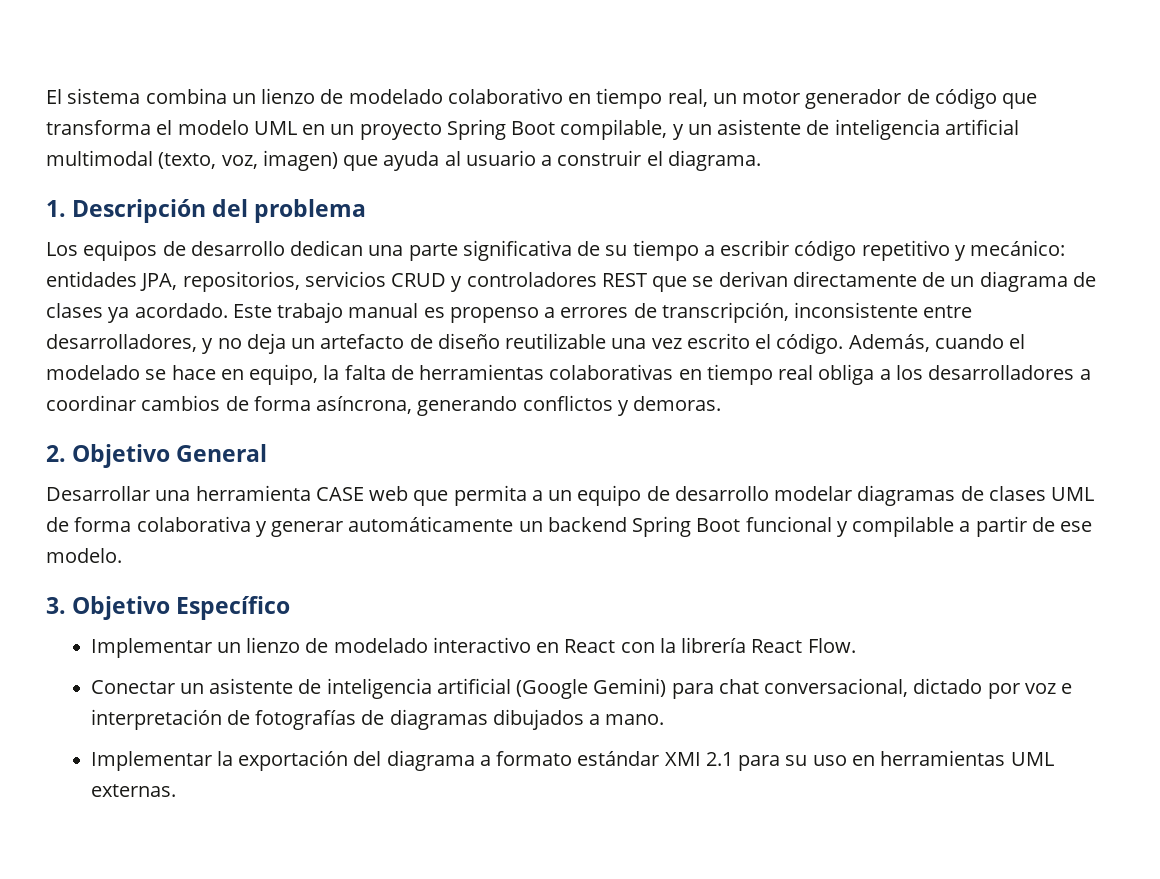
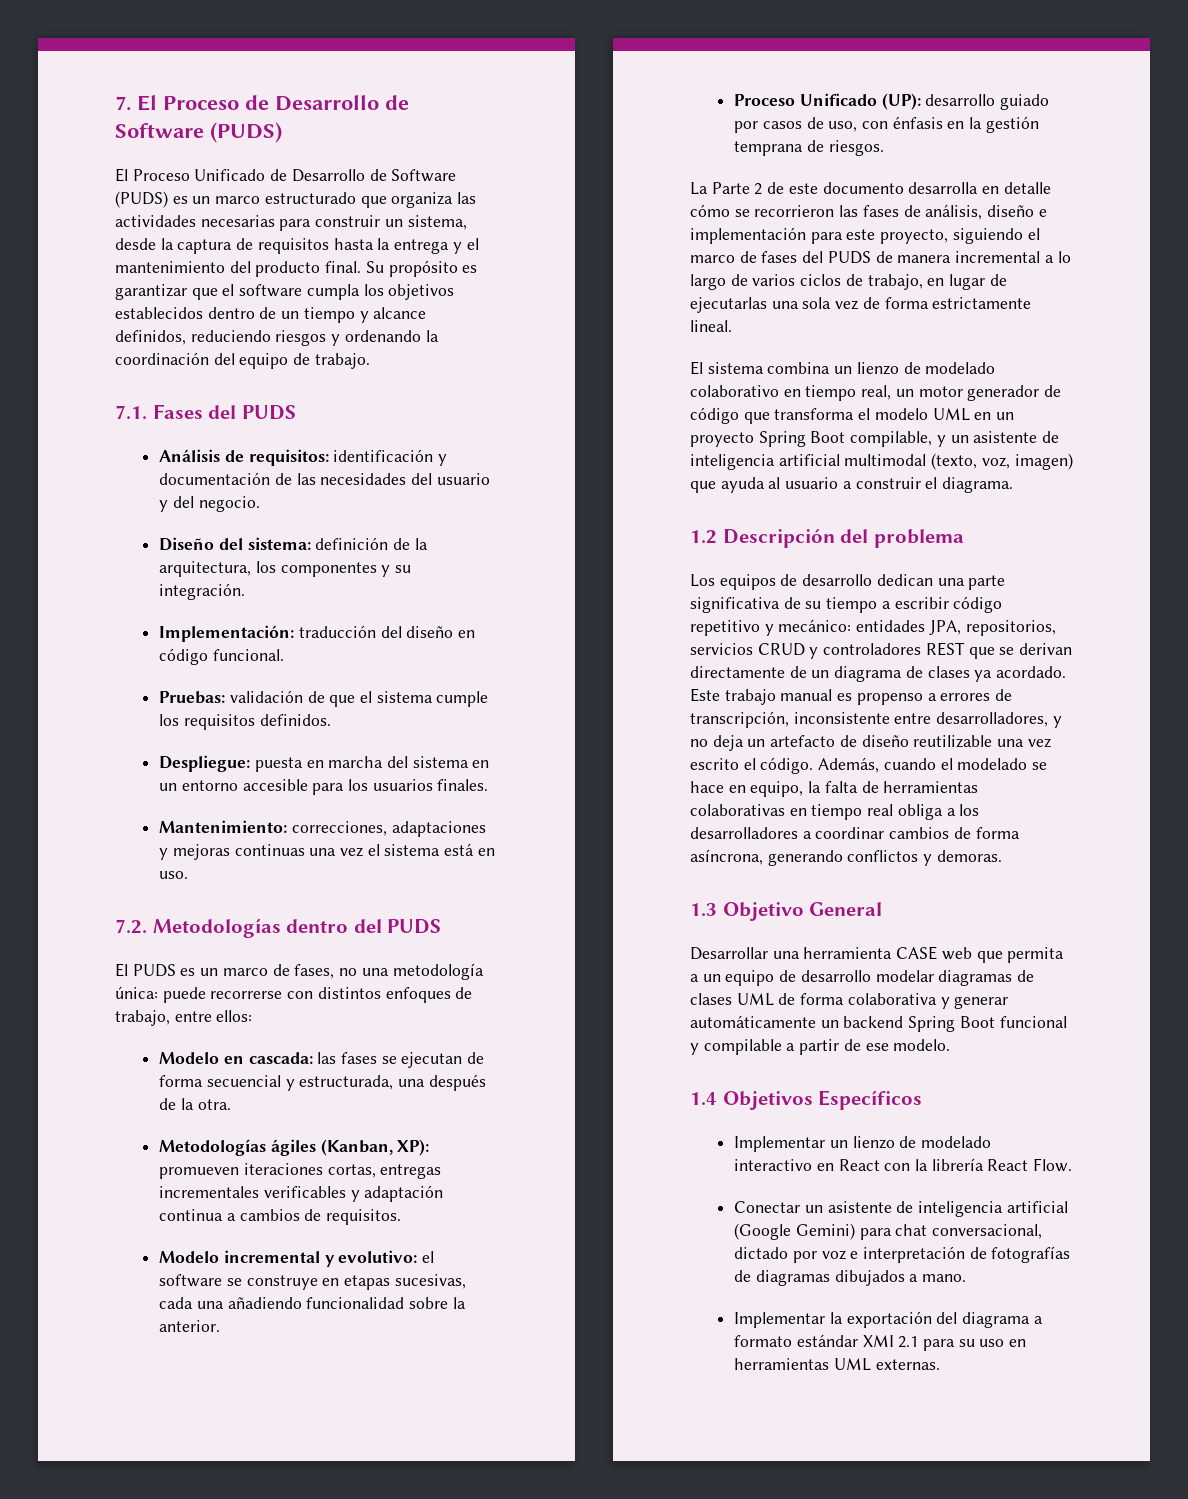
(46, 96) none -> [115,95,409,111] [115,122,282,143] [115,168,457,182] [115,191,477,208] [115,215,467,231] [115,238,479,254] [115,260,478,277] [115,284,455,300] [115,307,427,323] [115,330,439,346] [115,352,370,369] [115,404,296,420] [159,449,447,466] [159,472,490,485] [159,496,260,512] [159,537,428,551] [159,561,411,577] [159,583,246,600] [159,625,475,642] [159,648,284,665] [159,690,489,707] [159,714,331,730] [159,755,490,772] [159,779,489,795] [159,820,486,837] [159,843,495,860] [159,871,189,879] [115,918,442,938] [115,963,484,980] [115,986,473,1003] [115,1010,253,1026] [159,1052,485,1068] [159,1074,486,1091] [159,1098,231,1110] [159,1139,430,1156] [159,1163,442,1179] [159,1185,444,1202] [159,1209,401,1225] [159,1250,434,1267] [159,1274,466,1290] [159,1297,466,1309] [159,1320,221,1332] [734,93,1049,110] [734,116,1039,133] [734,140,884,156] [690,182,1051,195] [690,204,1047,220] [690,227,1040,244] [690,251,1071,264] [690,274,1007,290] [690,297,1032,313] [690,320,732,332] 7. El Proceso de Desarrollo de Software (PUDS) // El Proceso Unificado de Desarrollo de Software (PUDS) es un marco estructurado que organiza las actividades necesarias para construir un sistema, desde la captura de requisitos hasta la entrega y el mantenimiento del producto final. Su propósito es garantizar que el software cumpla los objetivos establecidos dentro de un tiempo y alcance definidos, reduciendo riesgos y ordenando la coordinación del equipo de trabajo. // 7.1. Fases del PUDS // Análisis de requisitos: identificación y documentación de las necesidades del usuario y del negocio. // Diseño del sistema: definición de la arquitectura, los componentes y su integración. // Implementación: traducción del diseño en código funcional. // Pruebas: validación de que el sistema cumple los requisitos definidos. // Despliegue: puesta en marcha del sistema en un entorno accesible para los usuarios finales. // Mantenimiento: correcciones, adaptaciones y mejoras continuas una vez el sistema está en uso. // 7.2. Metodologías dentro del PUDS // El PUDS es un marco de fases, no una metodología única: puede recorrerse con distintos enfoques de trabajo, entre ellos: // Modelo en cascada: las fases se ejecutan de forma secuencial y estructurada, una después de la otra. // Metodologías ágiles (Kanban, XP): promueven iteraciones cortas, entregas incrementales verificables y adaptación continua a cambios de requisitos. // Modelo incremental y evolutivo: el software se construye en etapas sucesivas, cada una añadiendo funcionalidad sobre la anterior. // Proceso Unificado (UP): desarrollo guiado por casos de uso, con énfasis en la gestión temprana de riesgos. // La Parte 2 de este documento desarrolla en detalle cómo se recorrieron las fases de análisis, diseño e implementación para este proyecto, siguiendo el marco de fases del PUDS de manera incremental a lo largo de varios ciclos de trabajo, en lugar de ejecutarlas una sola vez de forma estrictamente lineal. //
[46,200,66,217] 1. -> [690,530,717,544] 1.2
[46,445,66,462] 2. -> [690,903,717,916] 1.3
[46,596,291,620] 3. Objetivo Específico -> [690,1090,923,1110] 1.4 Objetivos Específicos

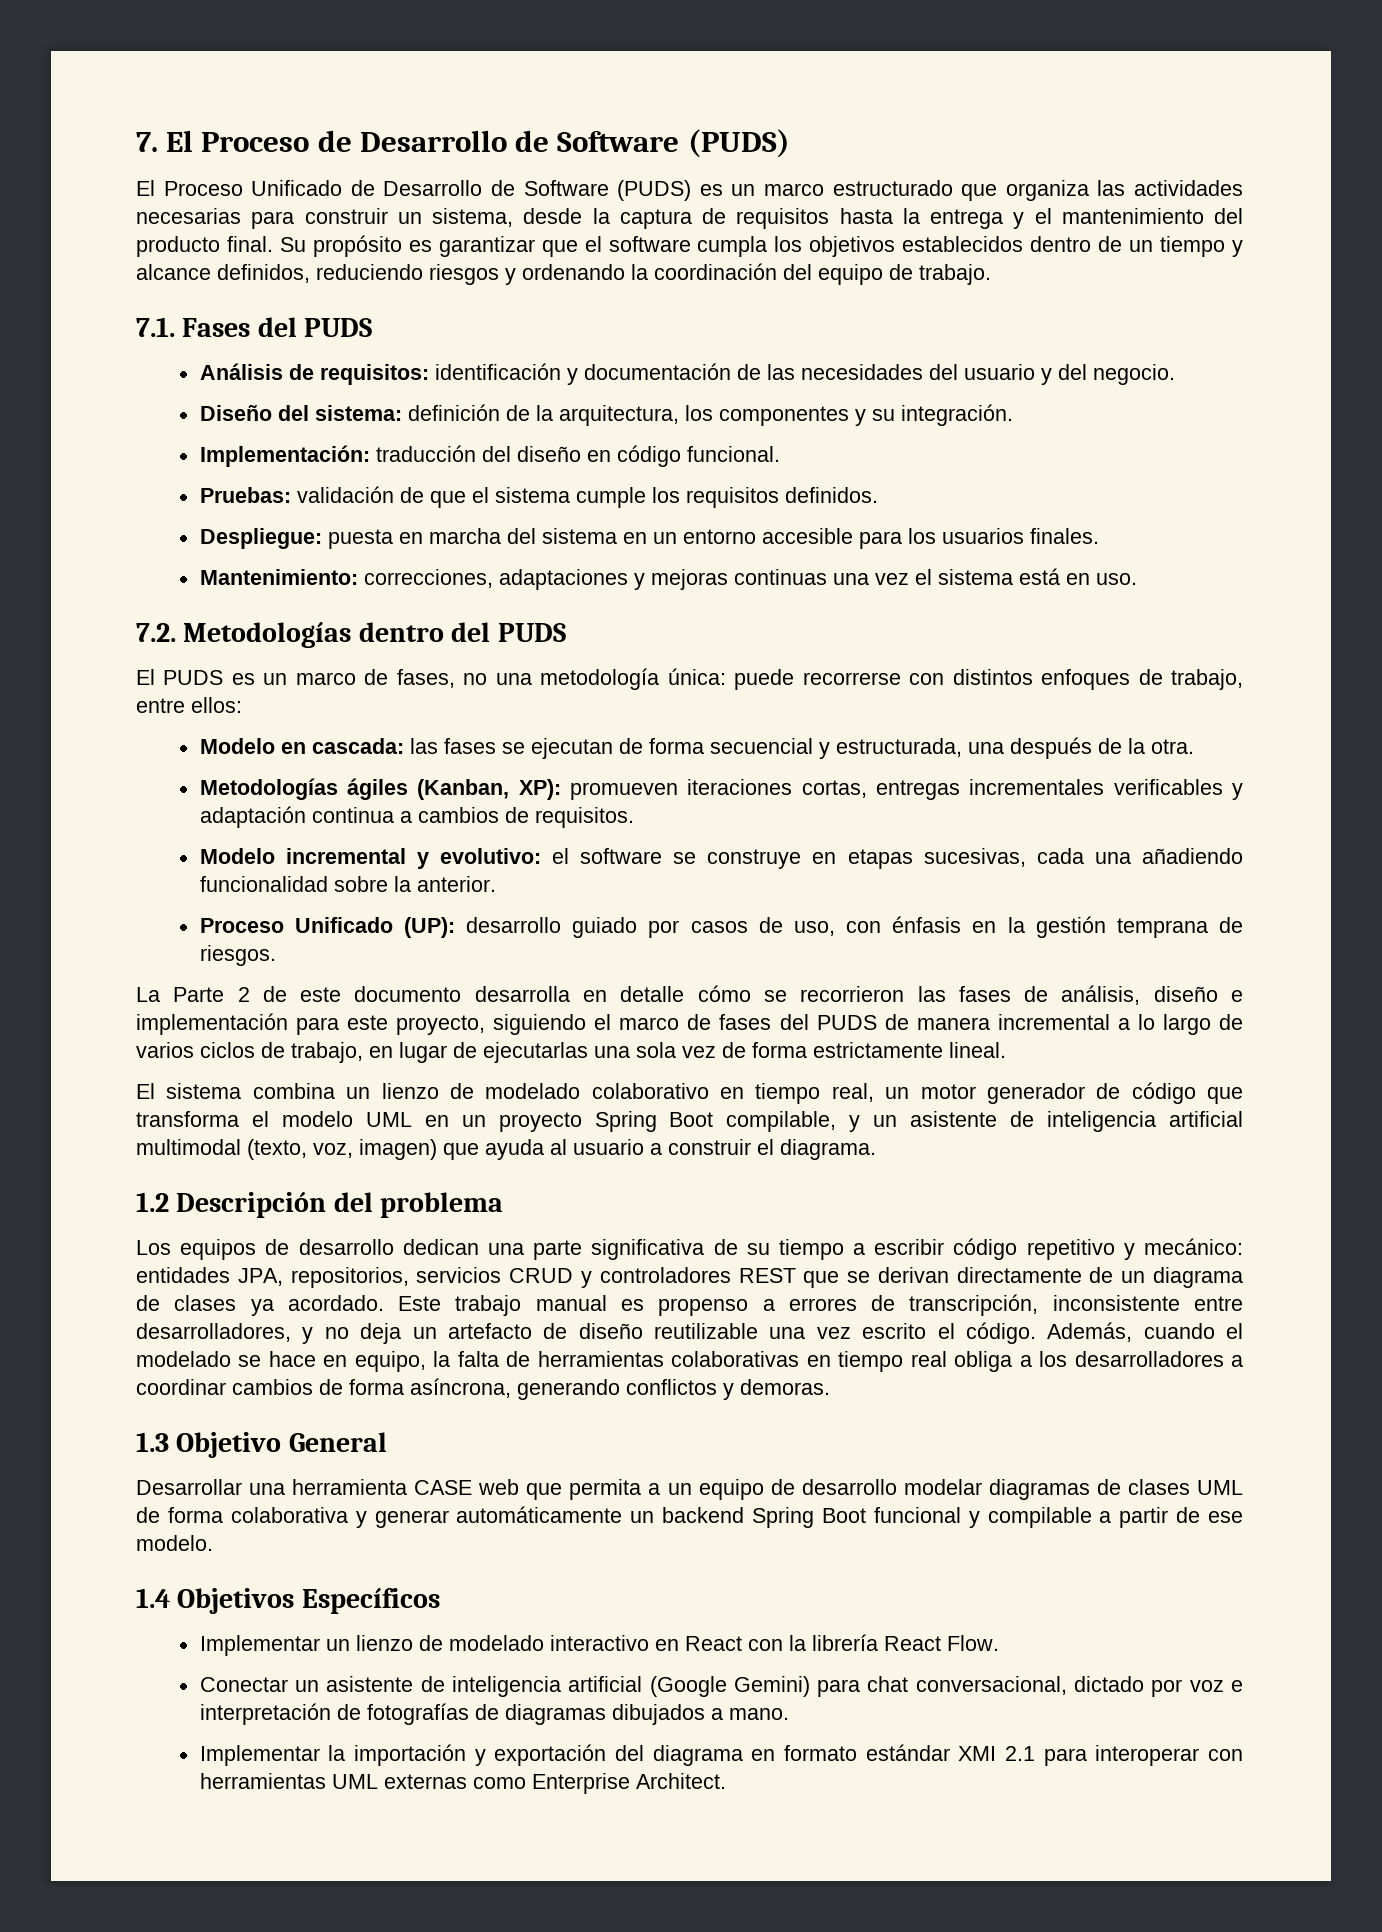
(843, 1318) none -> [353,1744,486,1766] importación y
[1033,1316,1043,1324] a -> [751,1749,776,1761] en
[958,1339,1027,1347] [734,1358,940,1371] su uso en herramientas UML externas. -> [1095,1745,1244,1766] [199,1773,726,1794] interoperar con herramientas UML externas como Enterprise Architect.

